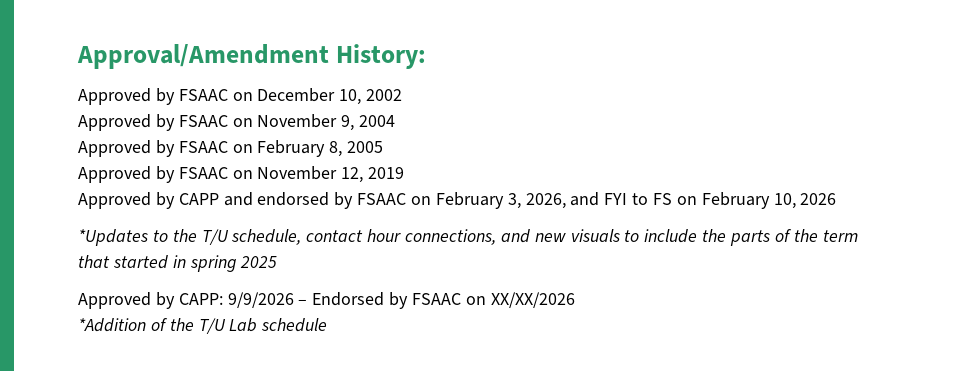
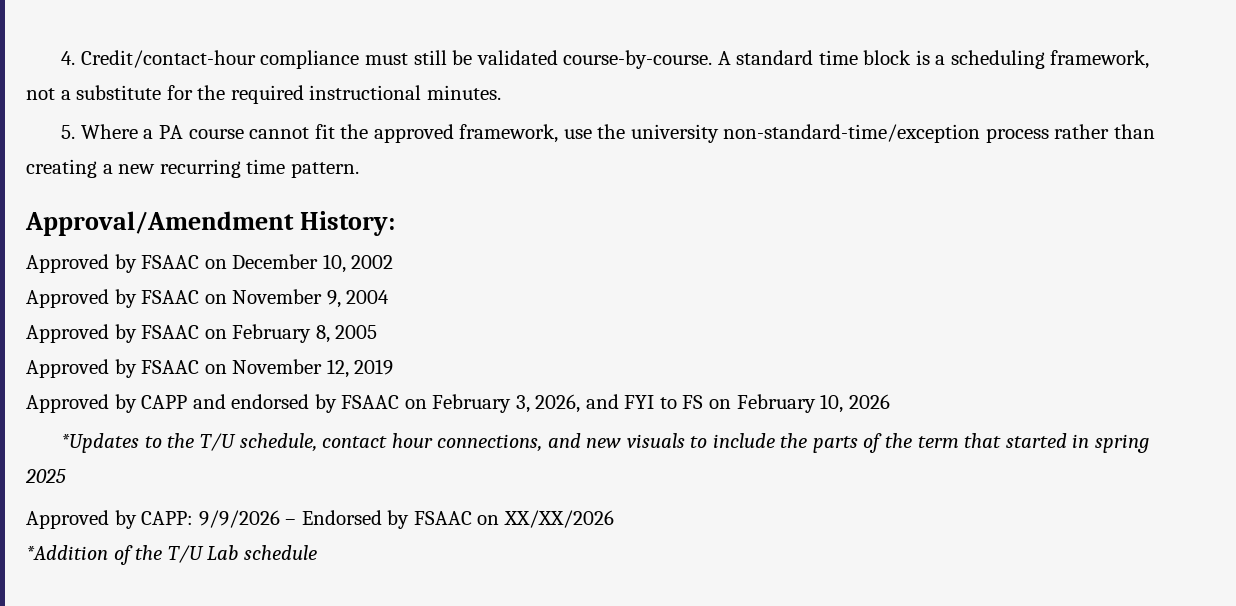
(77, 56) none -> [61,50,1150,69] [26,85,501,104] [61,124,1155,143] [26,159,359,178] 4. Credit/contact-hour compliance must still be validated course-by-course. A standard time block is a scheduling framework, not a substitute for the required instructional minutes. // 5. Where a PA course cannot fit the approved framework, use the university non-standard-time/exception process rather than creating a new recurring time pattern. //

